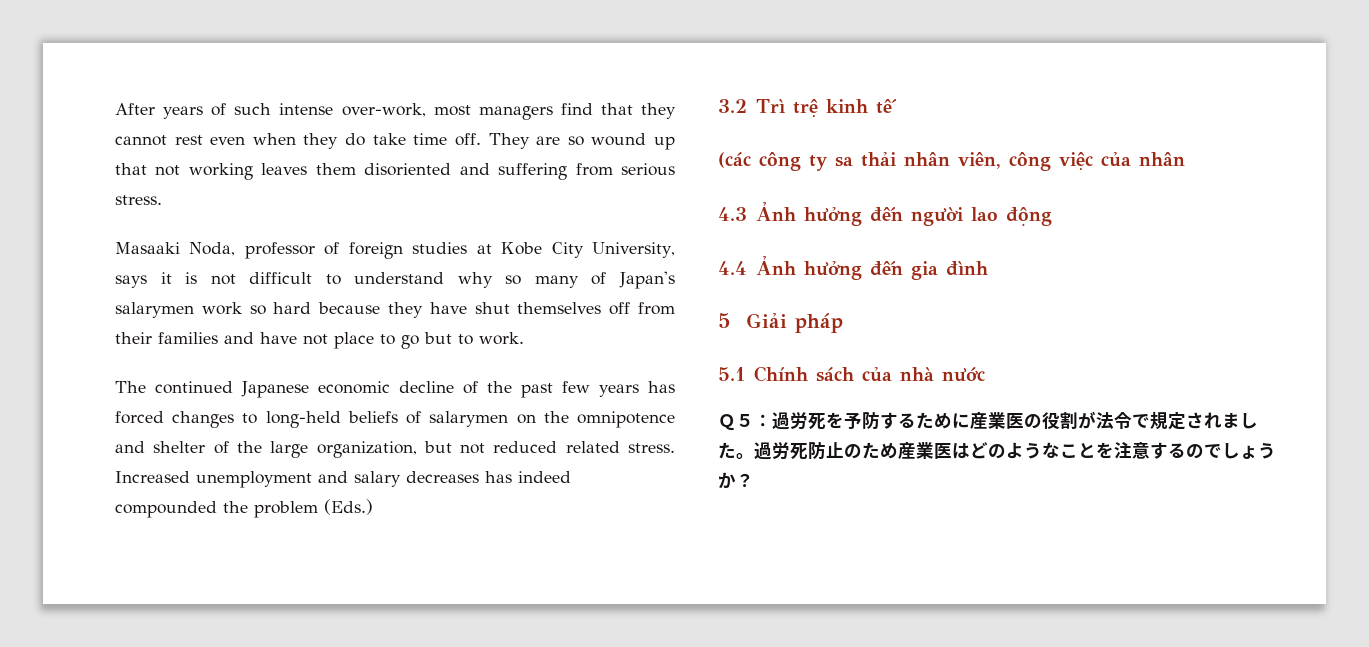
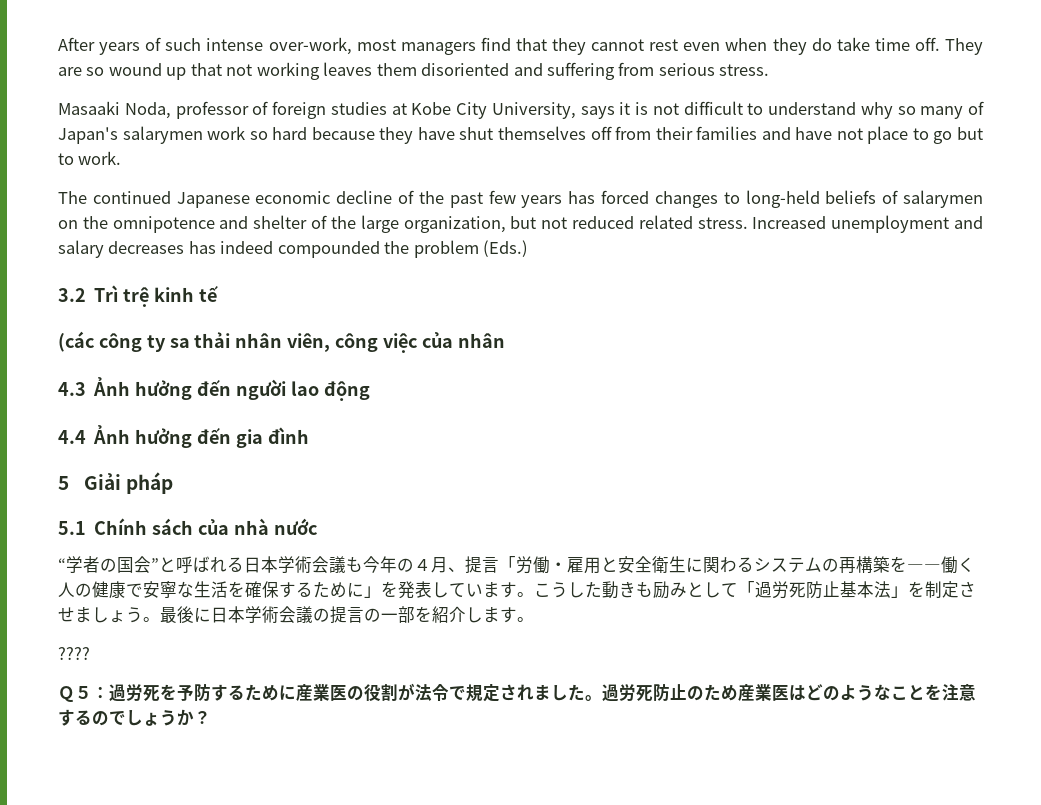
(985, 374) none -> [58,556,975,574] [58,581,976,599] [58,606,534,624] [58,647,90,660] // “学者の国会”と呼ばれる日本学術会議も今年の４月、提言「労働・雇用と安全衛生に関わるシステムの再構築を――働く人の健康で安寧な生活を確保するために」を発表しています。こうした動きも励みとして「過労死防止基本法」を制定させましょう。最後に日本学術会議の提言の一部を紹介します。 // ????

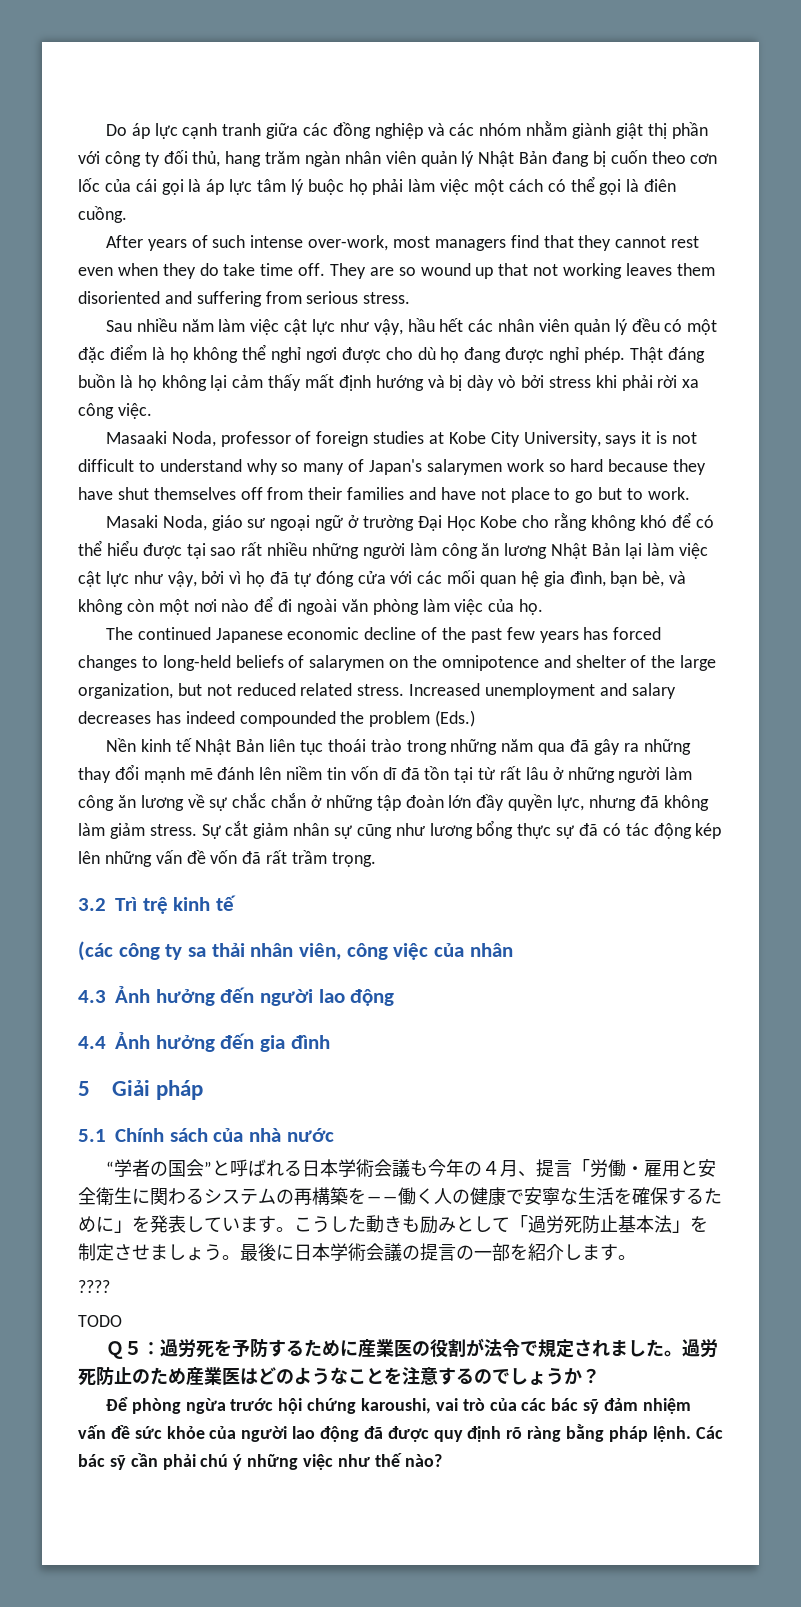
(58, 44) none -> [105,121,708,139] [78,150,718,167] [78,176,677,195] [78,206,127,223] Do áp lực cạnh tranh giữa các đồng nghiệp và các nhóm nhằm giành giật thị phần với công ty đối thủ, hang trăm ngàn nhân viên quản lý Nhật Bản đang bị cuốn theo cơn lốc của cái gọi là áp lực tâm lý buộc họ phải làm việc một cách có thể gọi là điên cuồng. //
(770, 70) none -> [105,318,718,335] [78,344,705,363] [78,374,700,391] [78,403,152,419] // Sau nhiều năm làm việc cật lực như vậy, hầu hết các nhân viên quản lý đều có một đặc điểm là họ không thể nghỉ ngơi được cho dù họ đang được nghỉ phép. Thật đáng buồn là họ không lại cảm thấy mất định hướng và bị dày vò bởi stress khi phải rời xa công việc.
(122, 158) none -> [105,512,714,531] [78,540,708,559] [78,570,687,587] [78,596,544,615] // Masaki Noda, giáo sư ngoại ngữ ở trường Đại Học Kobe cho rằng không khó để có thể hiểu được tại sao rất nhiều những người làm công ăn lương Nhật Bản lại làm việc cật lực như vậy, bởi vì họ đã tự đóng cửa với các mối quan hệ gia đình, bạn bè, và không còn một nơi nào để đi ngoài văn phòng làm việc của họ.
(529, 248) none -> [105,738,691,755] [78,764,693,783] [78,793,709,811] [78,820,722,839] [78,850,376,867] // Nền kinh tế Nhật Bản liên tục thoái trào trong những năm qua đã gây ra những thay đổi mạnh mẽ đánh lên niềm tin vốn dĩ đã tồn tại từ rất lâu ở những người làm công ăn lương về sự chắc chắn ở những tập đoàn lớn đầy quyền lực, nhưng đã không làm giảm stress. Sự cắt giảm nhân sự cũng như lương bổng thực sự đã có tác động kép lên những vấn đề vốn đã rất trầm trọng.
(90, 653) none -> [78,1315,122,1327] // TODO
(211, 717) none -> [105,1397,691,1414] [78,1424,723,1442] [78,1453,442,1470] // Để phòng ngừa trước hội chứng karoushi, vai trò của các bác sỹ đảm nhiệm vấn đề sức khỏe của người lao động đã được quy định rõ ràng bằng pháp lệnh. Các bác sỹ cần phải chú ý những việc như thế nào?

